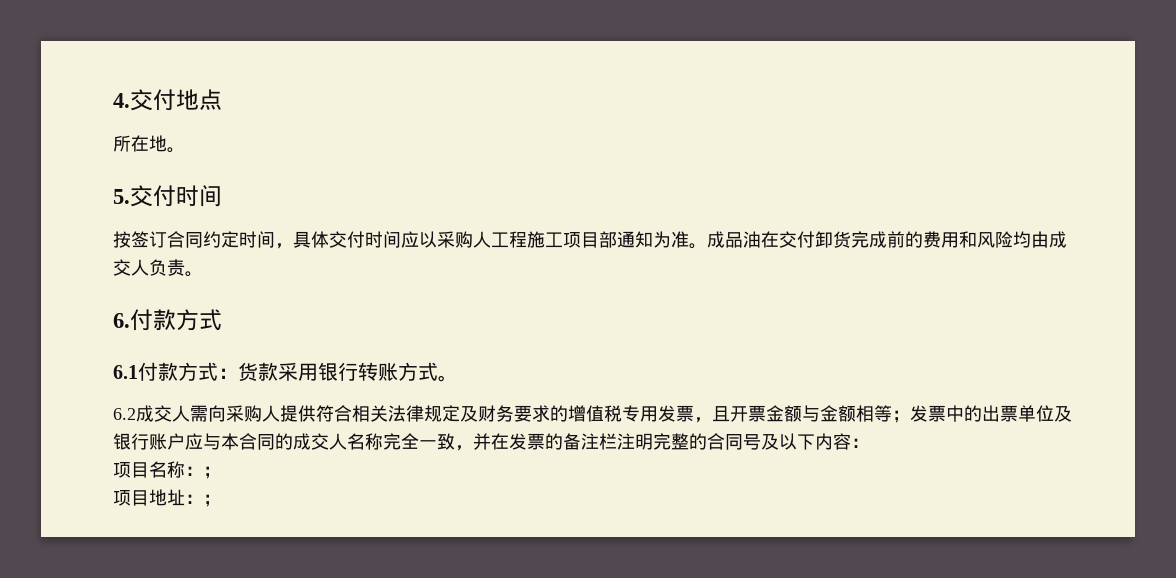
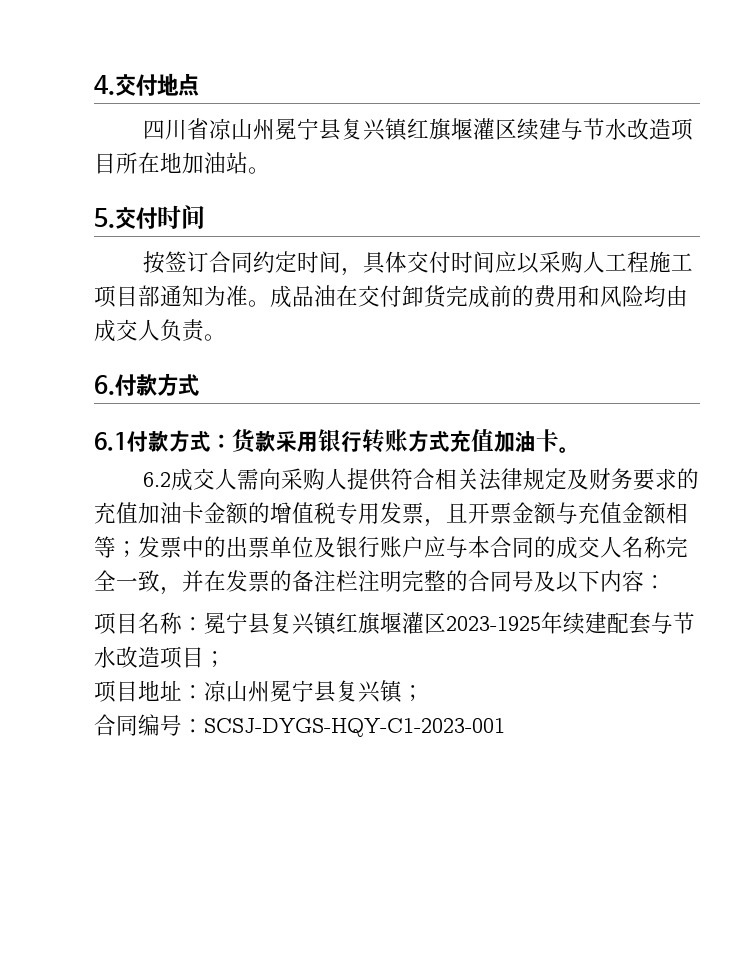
[113,135,167,152] 所在地 -> [143,118,694,141] [94,152,248,174] 四川省凉山州冕宁县复兴镇红旗堰灌区续建与节水改造项目所在地加油站
(438, 371) none -> [450,429,559,452] 充值加油卡
(568, 413) none -> [94,502,270,525] 充值加油卡金额的
(820, 413) none -> [578,502,622,524] 充值
[203,466,221,479] [113,489,221,507] ； // 项目地址：； -> [204,612,695,635] [94,646,226,669] [94,680,424,703] [94,714,505,737] 冕宁县复兴镇红旗堰灌区2023-1925年续建配套与节水改造项目； // 项目地址：凉山州冕宁县复兴镇； // 合同编号：SCSJ-DYGS-HQY-C1-2023-001

